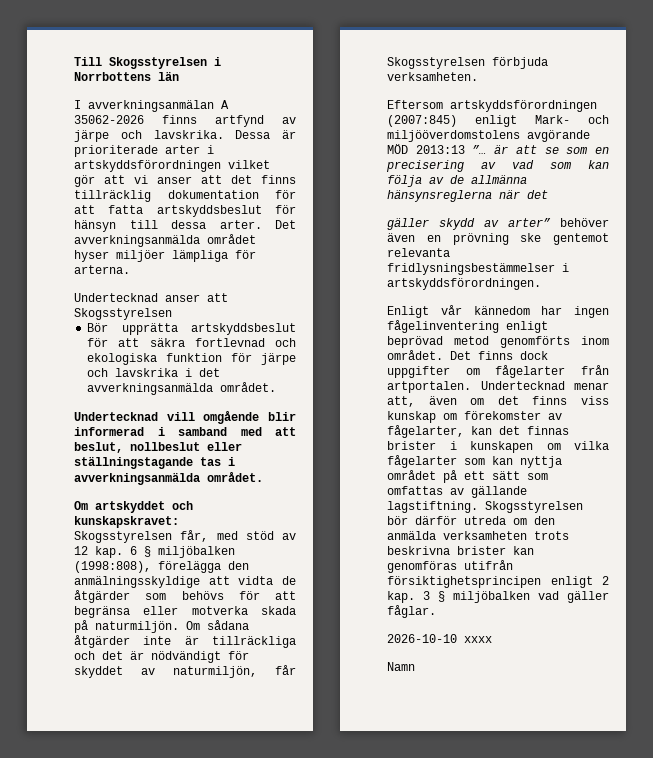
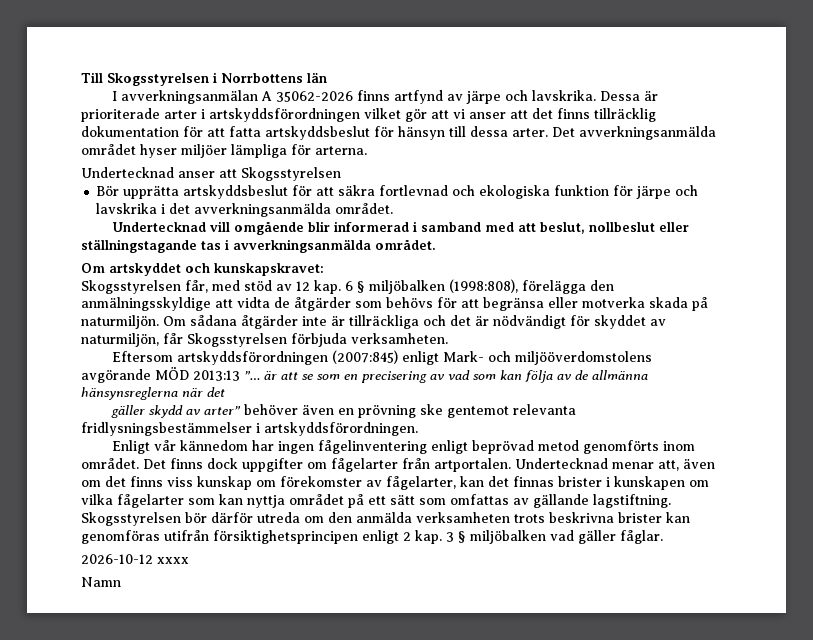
[387,634,457,643] 2026-10-10 -> [81,554,153,564] 2026-10-12

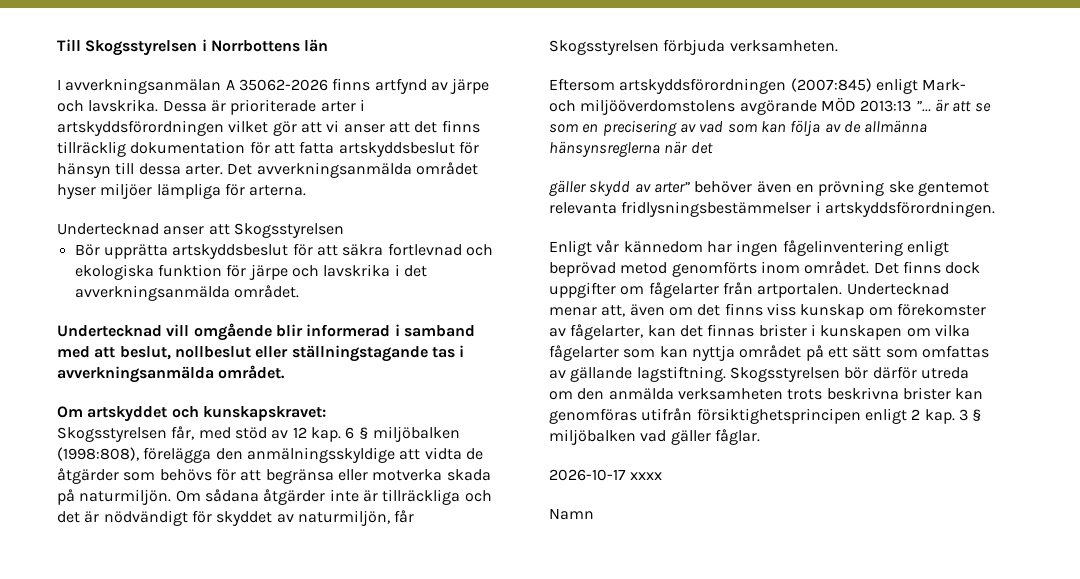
[81,554,153,564] 2026-10-12 -> [549,469,626,481] 2026-10-17

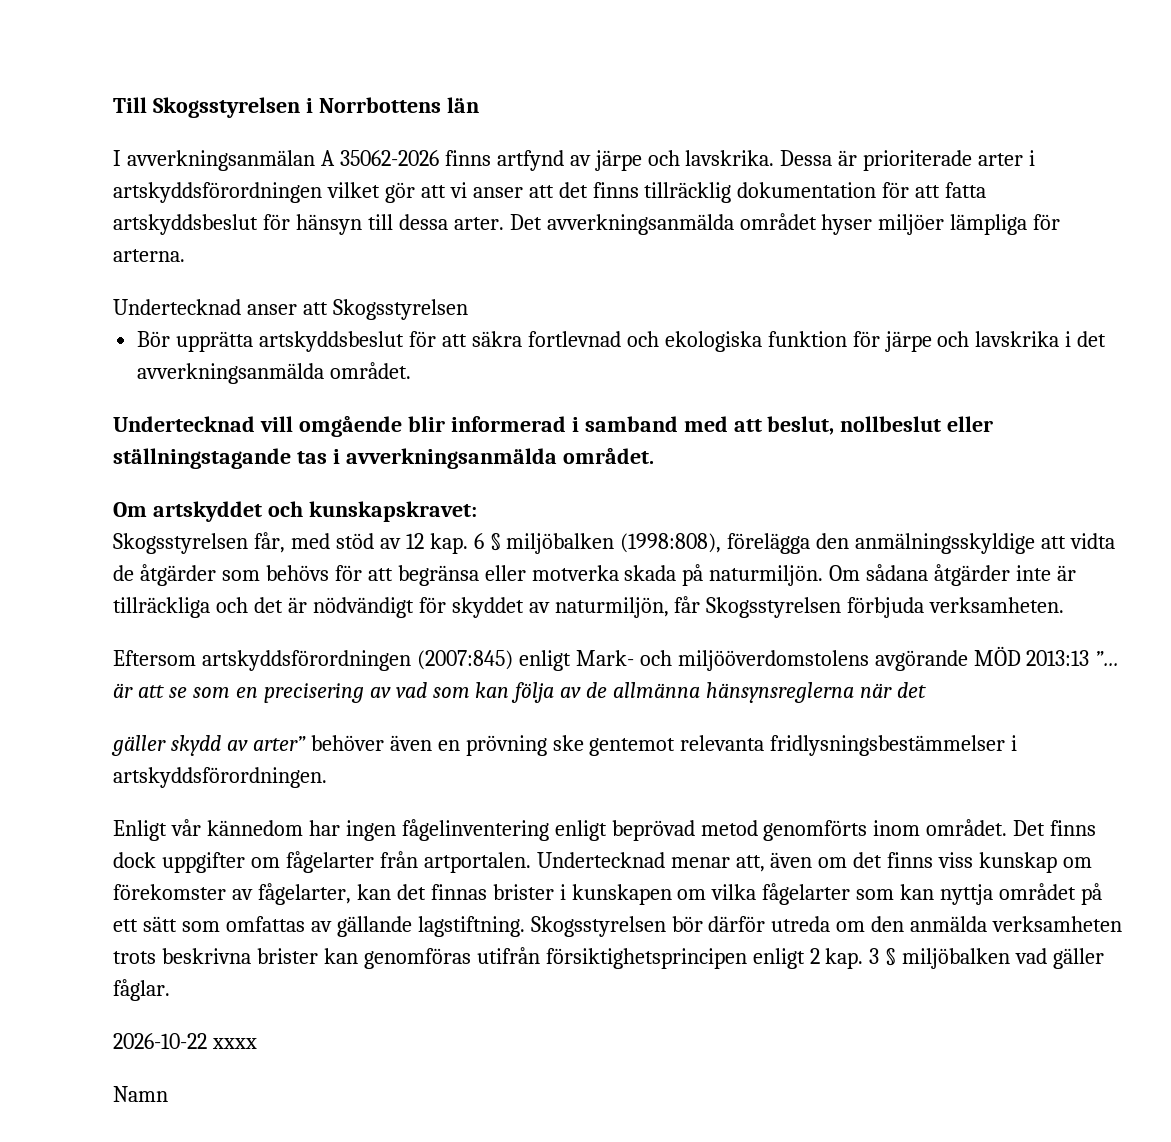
[549,469,626,481] 2026-10-17 -> [113,1033,207,1049] 2026-10-22

